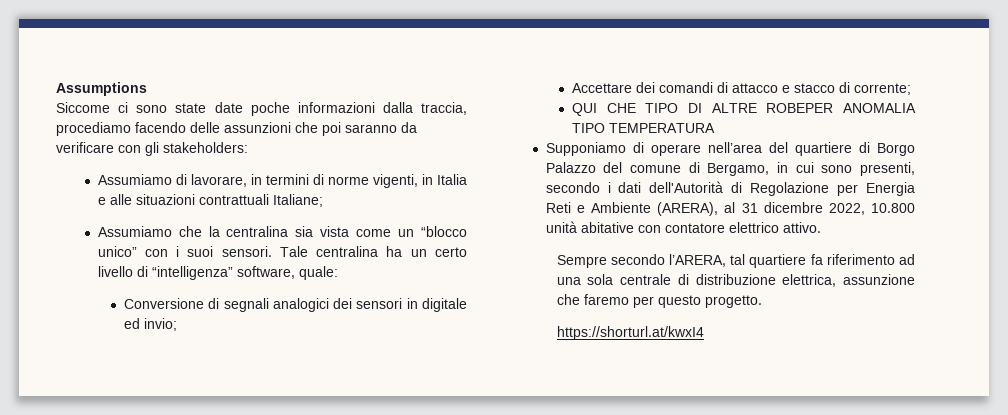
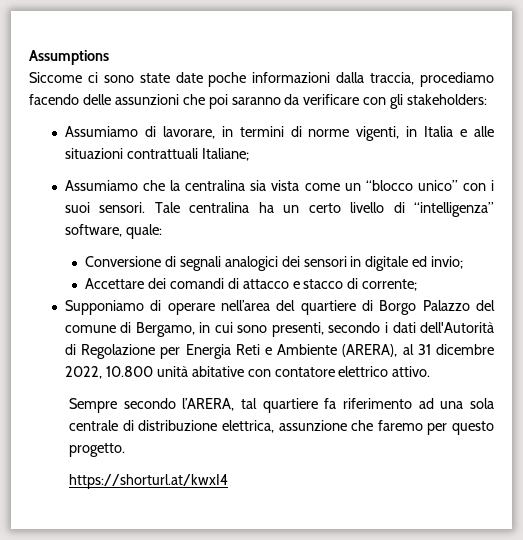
[571,103,916,116] [571,123,715,133] // QUI CHE TIPO DI ALTRE ROBEPER ANOMALIA TIPO TEMPERATURA -> (418, 285) none

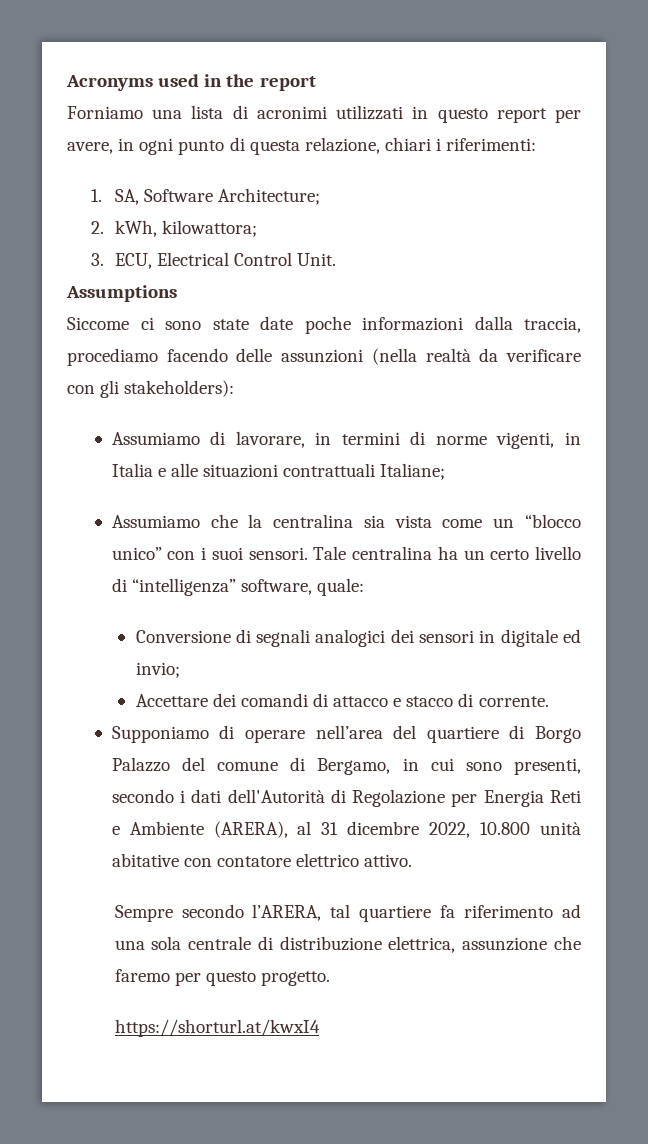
(29, 57) none -> [66,74,316,91] [67,105,581,123] [67,137,537,155] [90,188,320,205] [90,220,257,237] [90,252,337,269] Acronyms used in the report // Forniamo una lista di acronimi utilizzati in questo report per avere, in ogni punto di questa relazione, chiari i riferimenti: // 1. SA, Software Architecture; // 2. kWh, kilowattora; // 3. ECU, Electrical Control Unit. //
[182,94,281,109] che poi saranno -> [371,348,471,365] (nella realtà
[407,94,488,105] stakeholders: -> [124,380,235,397] stakeholders):
[362,279,418,291] corrente; -> [478,696,549,707] corrente.

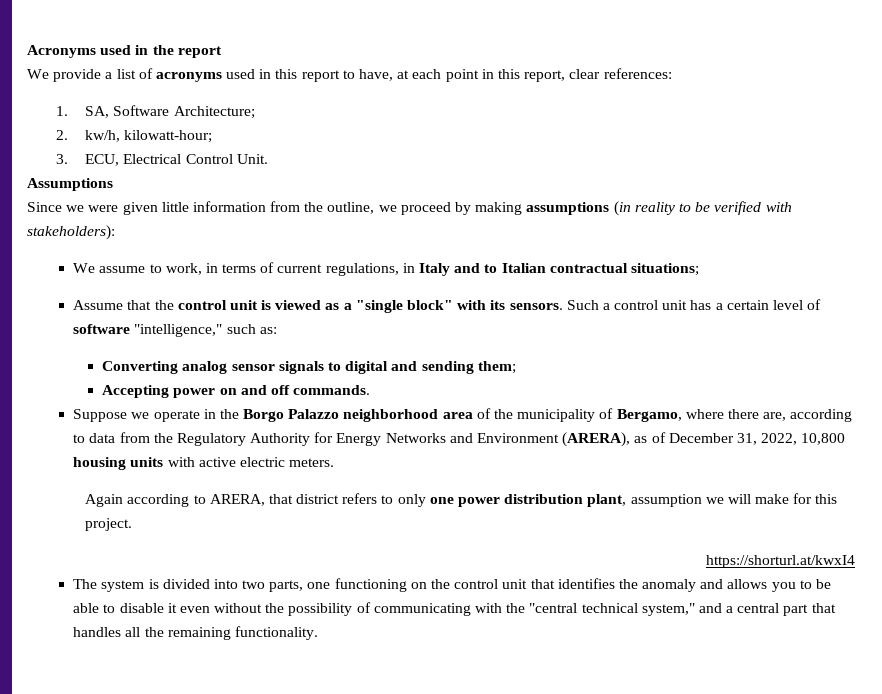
[67,105,581,123] [67,137,537,155] Forniamo una lista di acronimi utilizzati in questo report per avere, in ogni punto di questa relazione, chiari i riferimenti: -> [27,68,672,82] We provide a list of acronyms used in this report to have, at each point in this report, clear references:
[114,220,257,237] kWh, kilowattora; -> [85,130,213,143] kw/h, kilowatt-hour;
[67,316,581,334] [67,348,581,366] [67,380,235,398] [111,431,581,449] [111,463,446,480] [111,514,581,528] [111,546,581,560] [111,578,365,596] [135,629,581,647] [135,662,180,678] [135,693,549,707] [111,725,581,743] [111,757,581,775] [111,789,581,807] [111,821,581,838] [111,853,413,867] [114,904,582,922] [114,936,581,953] [114,969,331,986] [114,1019,320,1037] Siccome ci sono state date poche informazioni dalla traccia, procediamo facendo delle assunzioni (nella realtà da verificare con gli stakeholders): // Assumiamo di lavorare, in termini di norme vigenti, in Italia e alle situazioni contrattuali Italiane; // Assumiamo che la centralina sia vista come un “blocco unico” con i suoi sensori. Tale centralina ha un certo livello di “intelligenza” software, quale: // Conversione di segnali analogici dei sensori in digitale ed invio; // Accettare dei comandi di attacco e stacco di corrente. // Supponiamo di operare nell’area del quartiere di Borgo Palazzo del comune di Bergamo, in cui sono presenti, secondo i dati dell'Autorità di Regolazione per Energia Reti e Ambiente (ARERA), al 31 dicembre 2022, 10.800 unità abitative con contatore elettrico attivo. // Sempre secondo l’ARERA, tal quartiere fa riferimento ad una sola centrale di distribuzione elettrica, assunzione che faremo per questo progetto. // https://shorturl.at/kwxI4 -> [27,201,792,216] [27,225,115,240] [73,262,699,276] [73,299,822,313] [73,324,277,337] [102,361,516,374] [102,385,371,398] [73,408,853,422] [73,432,846,447] [73,457,335,470] [85,493,838,507] [85,518,133,531] [706,555,855,568] [73,578,832,592] [73,602,836,616] [73,626,318,640] Since we were given little information from the outline, we proceed by making assumptions (in reality to be verified with stakeholders): // We assume to work, in terms of current regulations, in Italy and to Italian contractual situations; // Assume that the control unit is viewed as a "single block" with its sensors. Such a control unit has a certain level of software "intelligence," such as: // Converting analog sensor signals to digital and sending them; // Accepting power on and off commands. // Suppose we operate in the Borgo Palazzo neighborhood area of the municipality of Bergamo, where there are, according to data from the Regulatory Authority for Energy Networks and Environment (ARERA), as of December 31, 2022, 10,800 housing units with active electric meters. // Again according to ARERA, that district refers to only one power distribution plant, assumption we will make for this project. // https://shorturl.at/kwxI4 // The system is divided into two parts, one functioning on the control unit that identifies the anomaly and allows you to be able to disable it even without the possibility of communicating with the "central technical system," and a central part that handles all the remaining functionality.

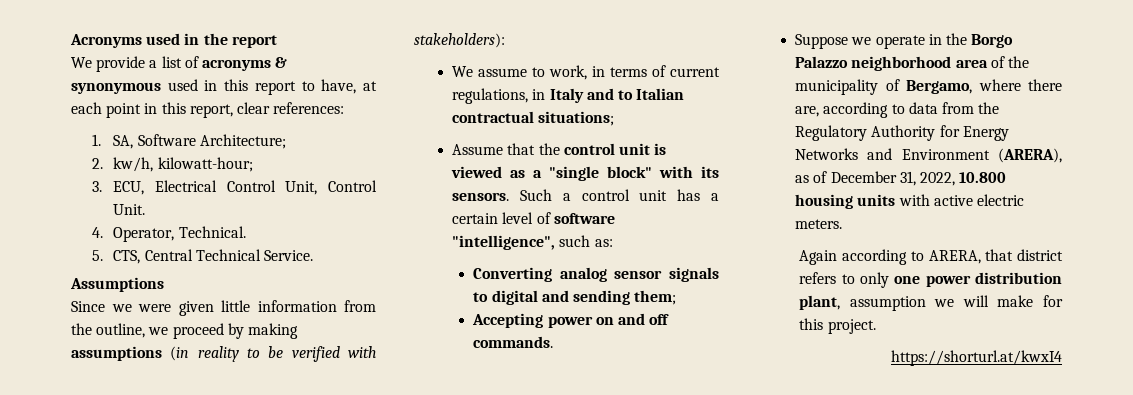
(222, 77) none -> [275,57,288,68] [71,82,161,94] & synonymous
(233, 159) none -> [285,180,377,195] Unit, Control
(268, 159) none -> [92,226,246,242] [92,249,313,264] // 4. Operator, Technical. // 5. CTS, Central Technical Service.
[134,324,223,337] "intelligence," -> [452,235,556,250] "intelligence",
[801,433,846,445] 10,800 -> [959,172,1007,183] 10.800
[73,578,832,592] [73,602,836,616] [73,626,318,640] // The system is divided into two parts, one functioning on the control unit that identifies the anomaly and allows you to be able to disable it even without the possibility of communicating with the "central technical system," and a central part that handles all the remaining functionality. -> (1062, 358) none

